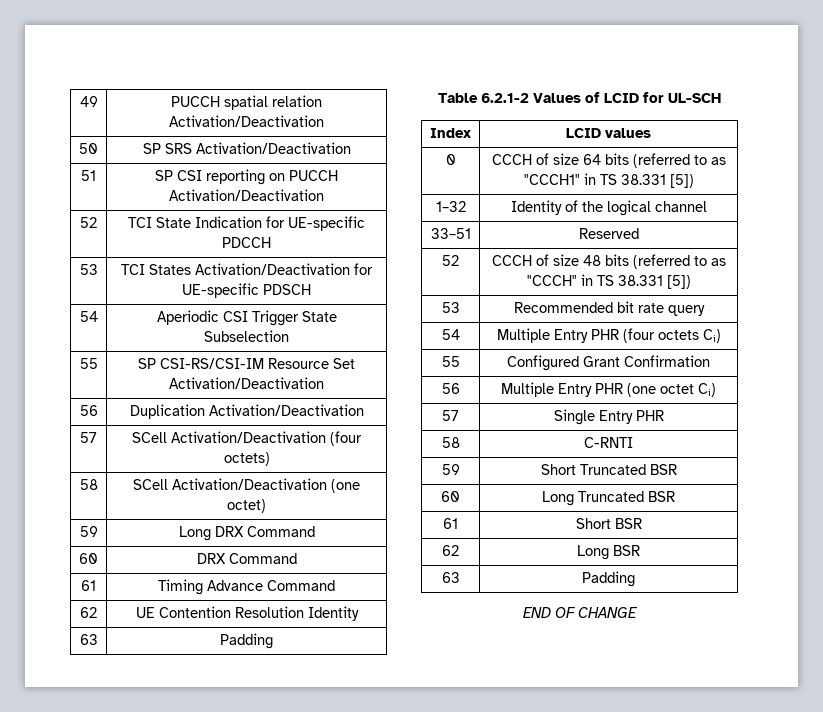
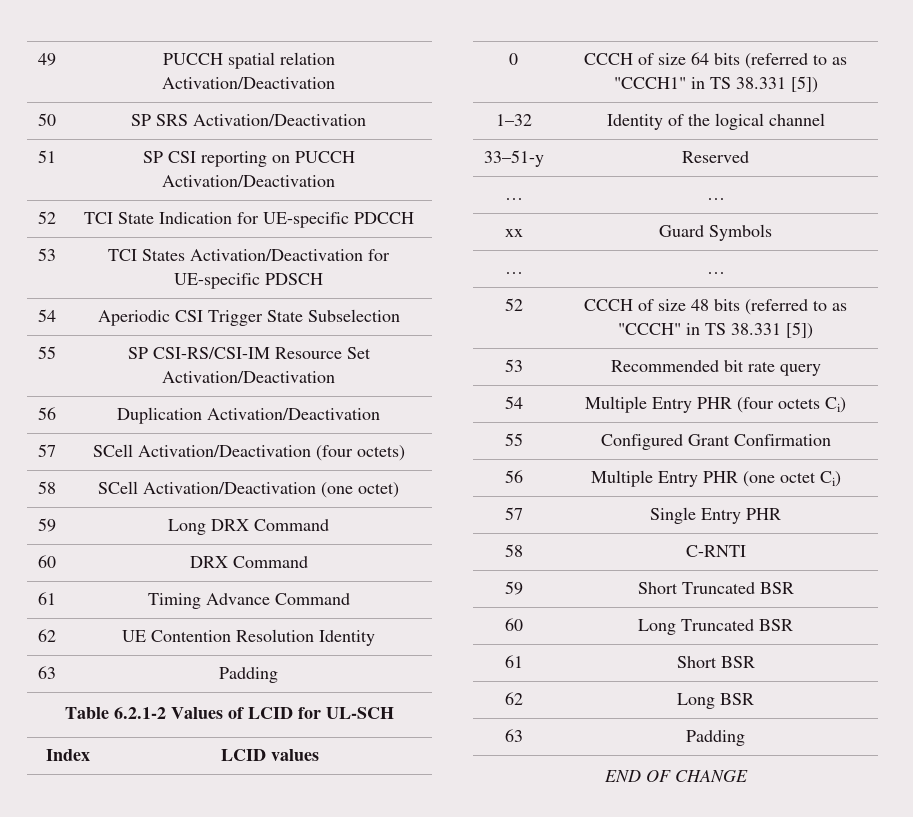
[430,228,471,239] 33–51 -> [483,150,544,167] 33–51-y
(639, 233) none -> [504,198,523,200] [706,198,725,200] [504,229,523,237] [659,224,772,241] [504,272,523,274] [706,272,725,274] // … | … // xx | Guard Symbols // … | …

